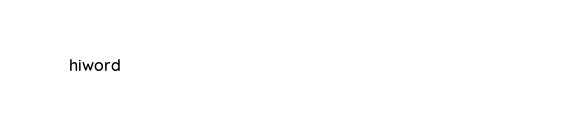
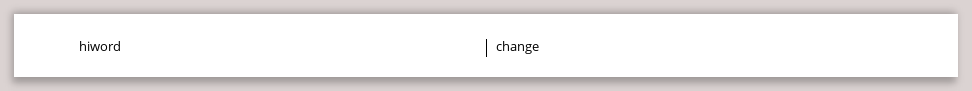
(121, 65) none -> [496,41,539,54] // change

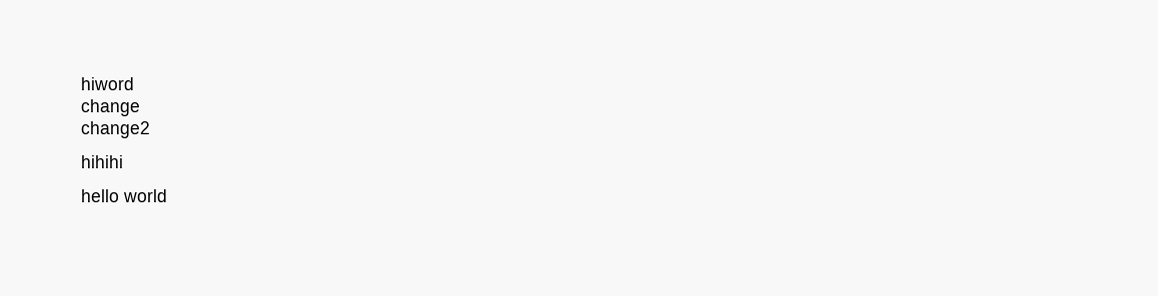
(539, 47) none -> [80,121,150,139] [81,155,124,169] [81,189,168,203] // change2 // hihihi // hello world

